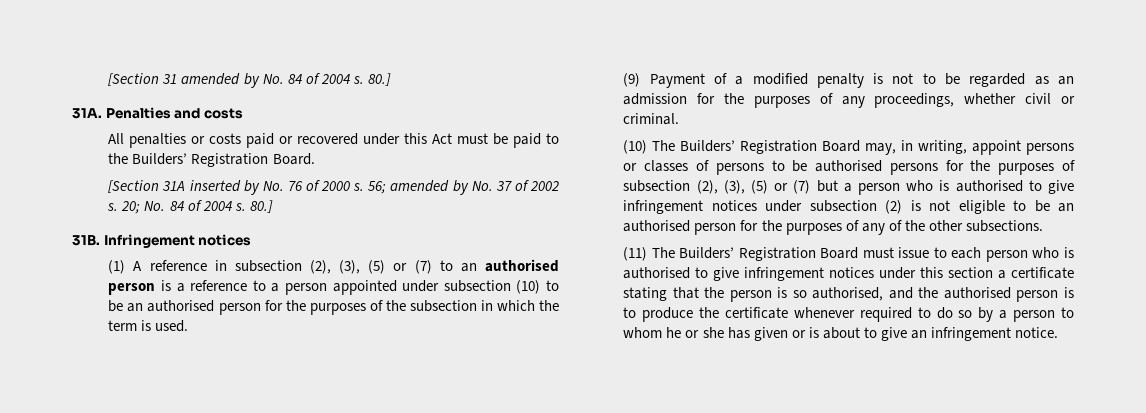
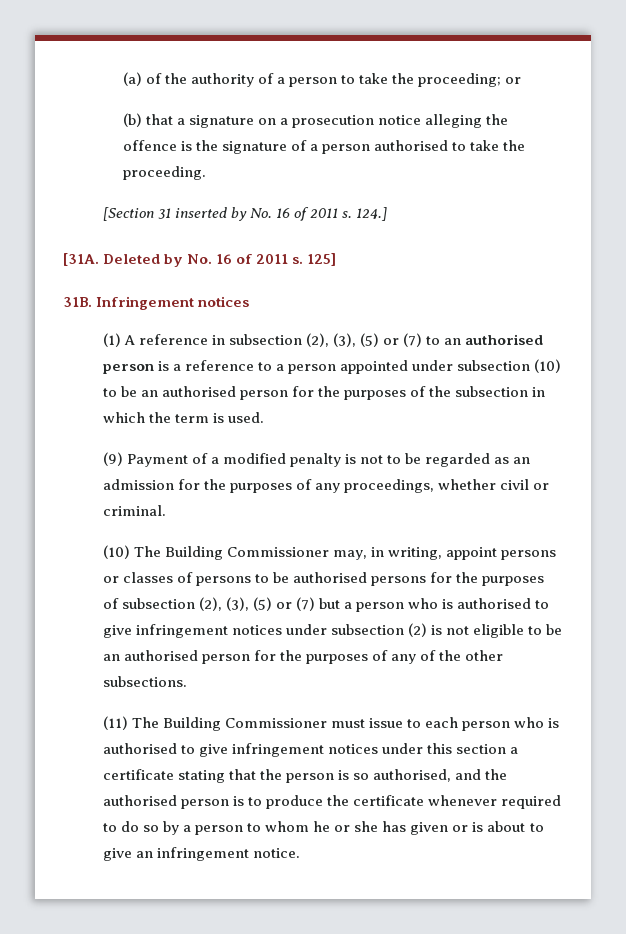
[108,73,391,88] [72,107,243,119] [108,133,559,148] [108,153,315,167] [108,180,560,195] [107,200,273,214] [Section 31 amended by No. 84 of 2004 s. 80.] // 31A. Penalties and costs // All penalties or costs paid or recovered under this Act must be paid to the Builders’ Registration Board. // [Section 31A inserted by No. 76 of 2000 s. 56; amended by No. 37 of 2002 s. 20; No. 84 of 2004 s. 80.] -> [122,72,522,87] [122,113,509,128] [122,140,526,154] [122,166,206,180] [102,207,388,221] [63,253,337,267] (a) of the authority of a person to take the proceeding; or // (b) that a signature on a prosecution notice alleging the offence is the signature of a person authorised to take the proceeding. // [Section 31 inserted by No. 16 of 2011 s. 124.] // [31A. Deleted by No. 16 of 2011 s. 125]
[680,140,861,154] Builders’ Registration Board -> [164,546,329,560] Building Commissioner
[679,247,859,261] Builders’ Registration Board -> [162,717,327,731] Building Commissioner

